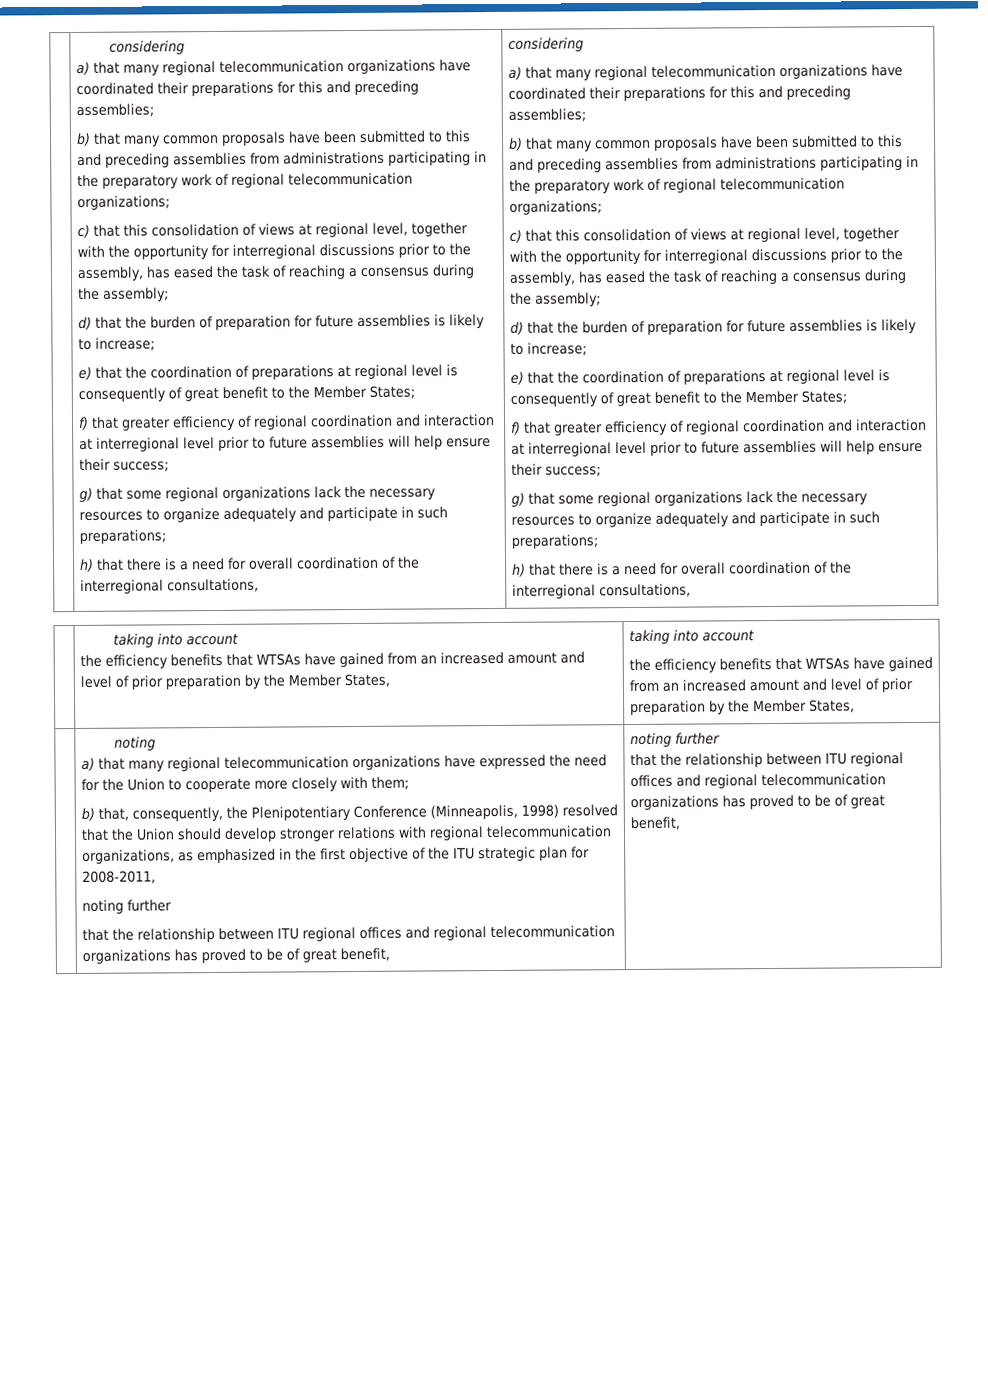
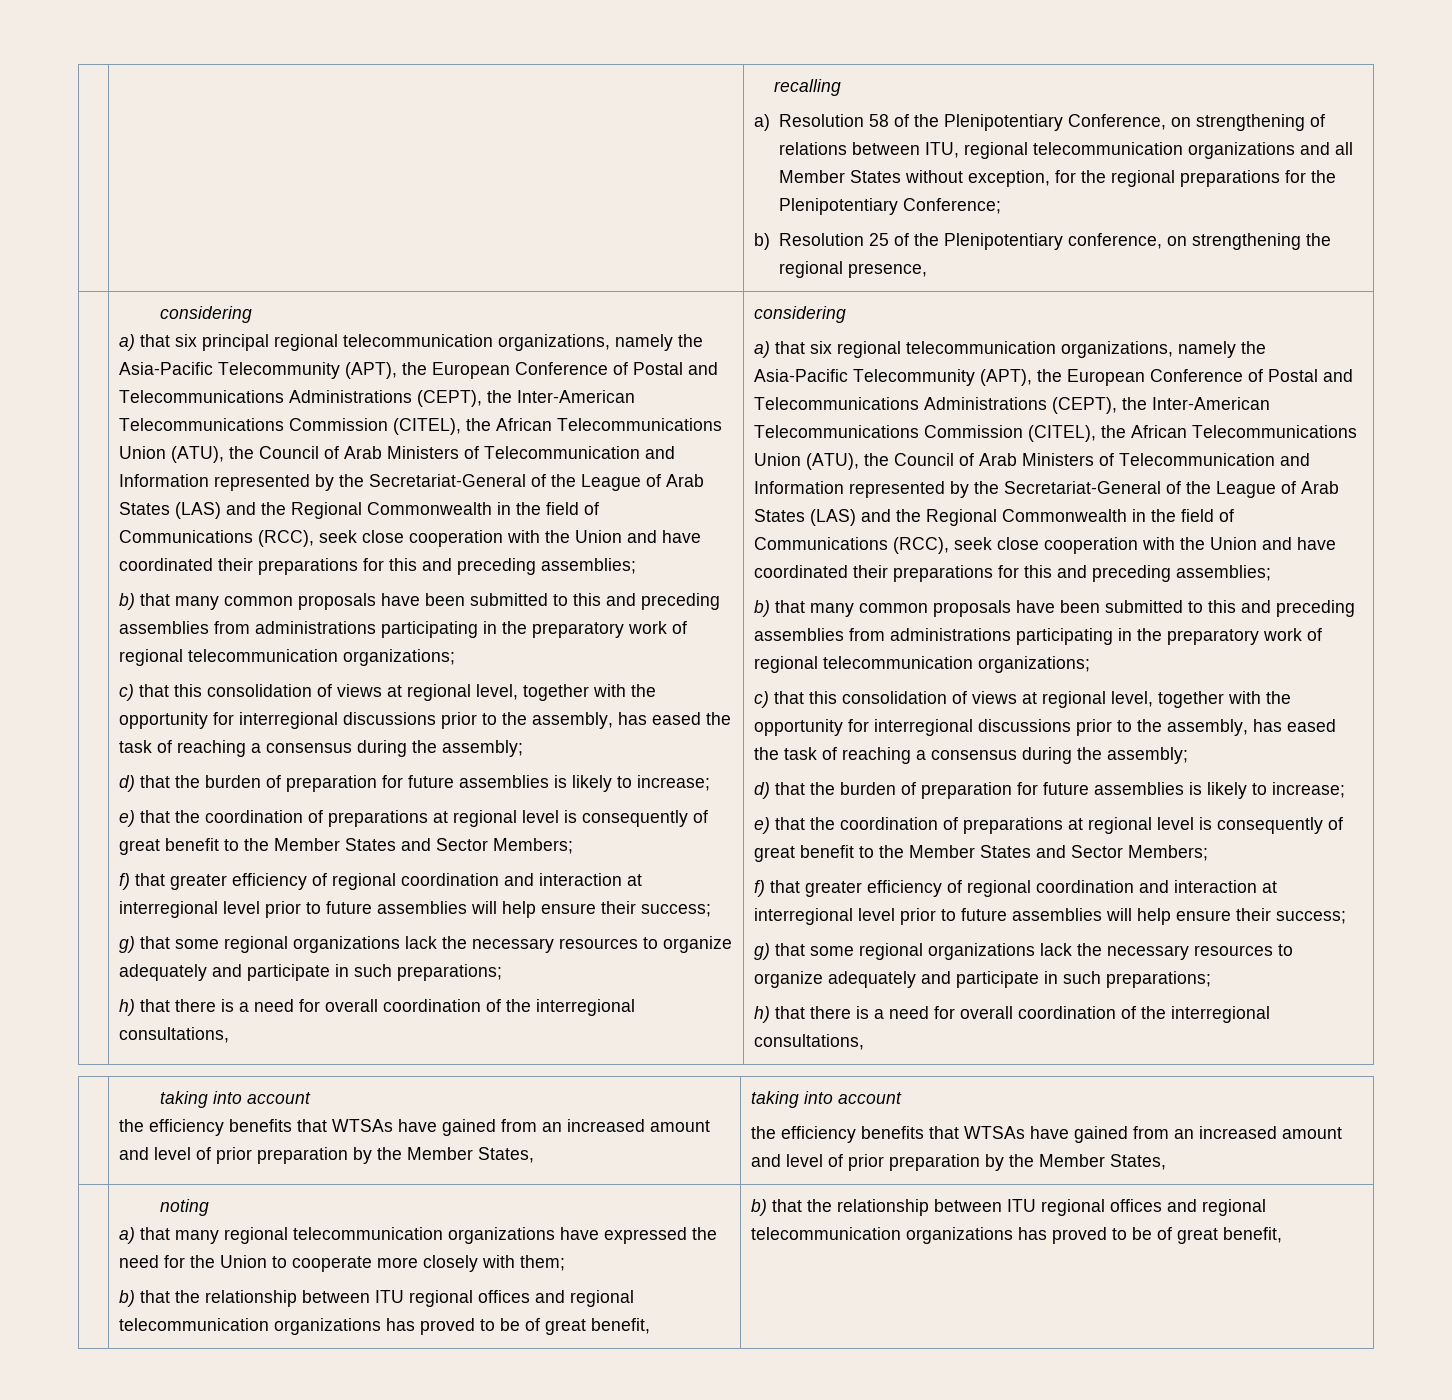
[108,40,185,55] [75,59,436,76] | considering // a) that many regional telecommunication organizations -> [774,79,842,96] [753,114,1325,131] [778,142,1353,159] [778,170,1336,187] [778,198,1001,215] [753,233,1331,250] [778,261,927,278] [159,306,252,323] [118,334,703,351] [118,362,718,379] [118,390,635,407] [118,418,722,435] [118,446,675,463] [118,474,704,491] [118,502,599,519] [118,530,657,547] | | recalling // a) Resolution 58 of the Plenipotentiary Conference, on strengthening of relations between ITU, regional telecommunication organizations and all Member States without exception, for the regional preparations for the Plenipotentiary Conference; // b) Resolution 25 of the Plenipotentiary conference, on strengthening the regional presence, // | considering // a) that six principal regional telecommunication organizations, namely the Asia-Pacific Telecommunity (APT), the European Conference of Postal and Telecommunications Administrations (CEPT), the Inter-American Telecommunications Commission (CITEL), the African Telecommunications Union (ATU), the Council of Arab Ministers of Telecommunication and Information represented by the Secretariat-General of the League of Arab States (LAS) and the Regional Commonwealth in the field of Communications (RCC), seek close cooperation with the Union and
[368,385,415,399] States; -> [344,838,573,854] States and Sector Members;
[554,64,868,81] many regional telecommunication organizations -> [809,341,1266,358] [753,369,1353,386] [753,397,1270,414] [753,425,1357,442] [753,453,1310,470] [753,481,1339,498] [753,509,1234,526] [753,537,1292,554] six regional telecommunication organizations, namely the Asia-Pacific Telecommunity (APT), the European Conference of Postal and Telecommunications Administrations (CEPT), the Inter-American Telecommunications Commission (CITEL), the African Telecommunications Union (ATU), the Council of Arab Ministers of Telecommunication and Information represented by the Secretariat-General of the League of Arab States (LAS) and the Regional Commonwealth in the field of Communications (RCC), seek close cooperation with the Union and
[800,390,847,404] States; -> [979,845,1208,861] States and Sector Members;
[97,804,618,822] [80,825,612,842] [81,846,590,864] [81,870,156,884] [81,899,172,914] that, consequently, the Plenipotentiary Conference (Minneapolis, 1998) resolved that the Union should develop stronger relations with regional telecommunication organizations, as emphasized in the first objective of the ITU strategic plan for 2008-2011, // noting further // -> (135, 1298) none
[629,732,720,748] noting further // -> [750,1199,767,1216] b)

